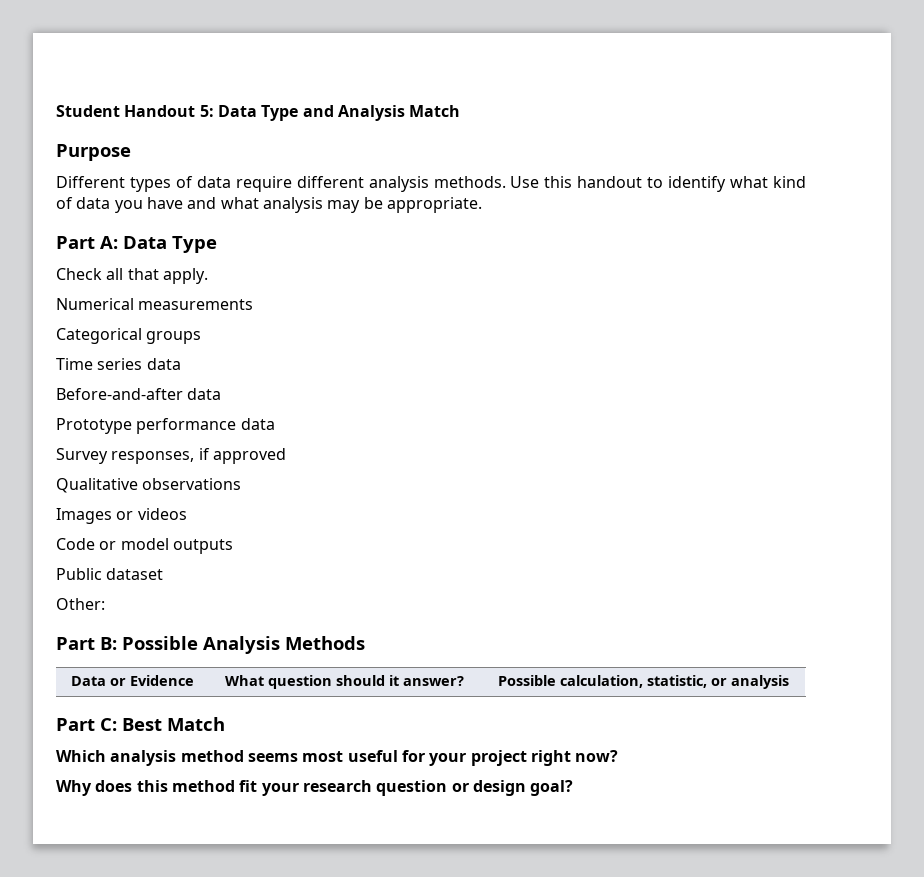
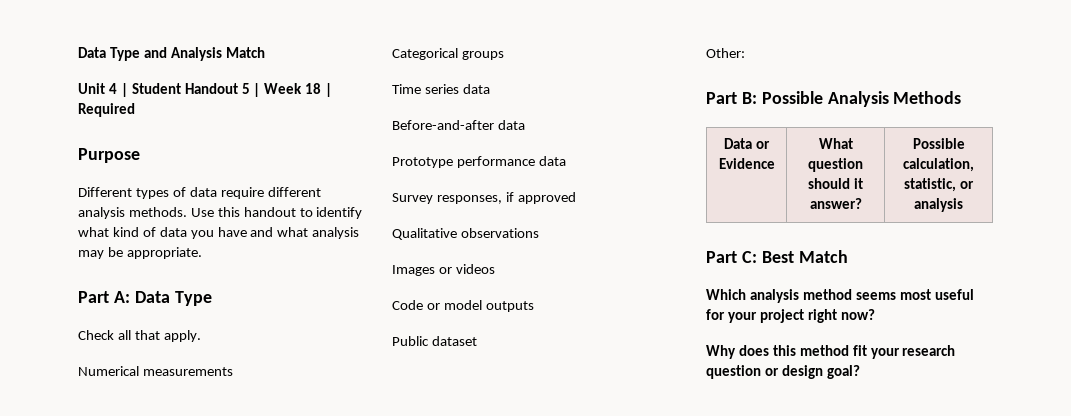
[56,105,214,117] Student Handout 5: -> (78, 52) none
(461, 111) none -> [78,83,333,97] [78,103,135,117] // Unit 4 | Student Handout 5 | Week 18 | Required

